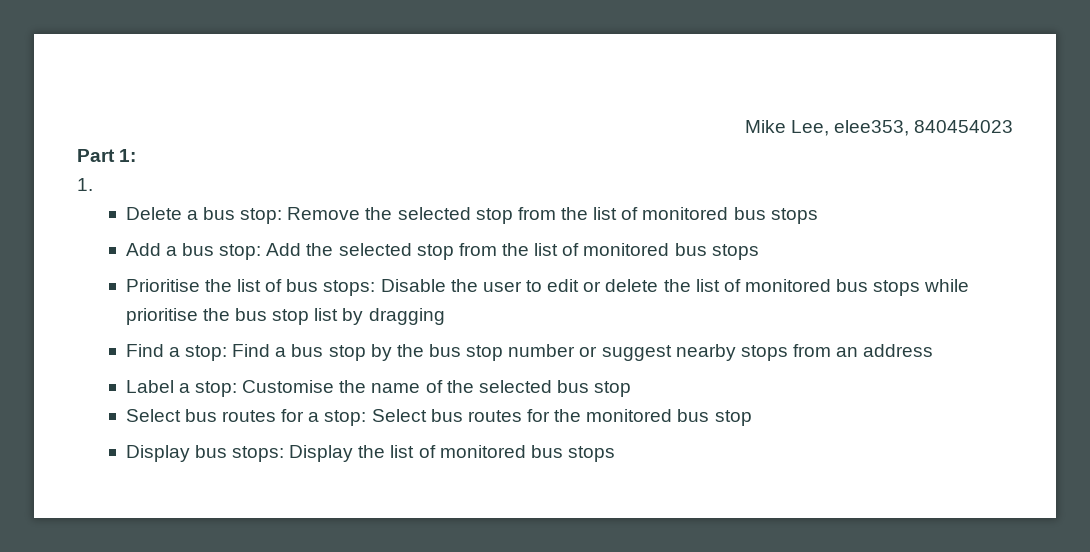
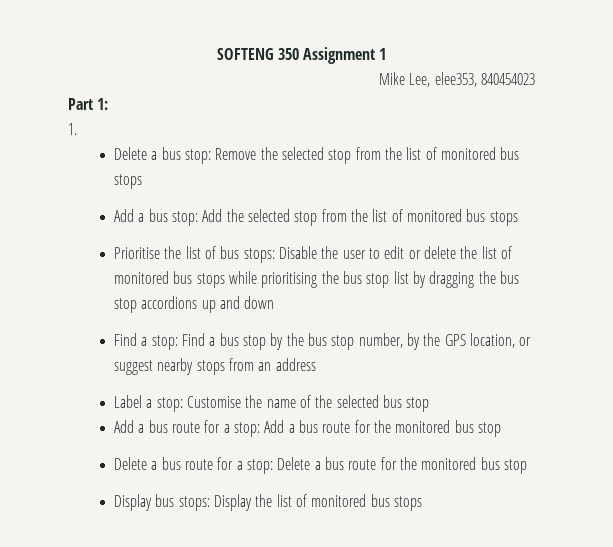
(744, 126) none -> [216,47,387,64] SOFTENG 350 Assignment 1 //
[125,308,198,325] prioritise -> [261,272,318,288] prioritising
(445, 316) none -> [478,271,519,284] [114,296,275,313] the bus stop accordions up and down
[508,344,576,357] number -> [358,333,515,350] number, by the GPS location,
[125,409,522,426] Select bus routes for a stop: Select bus routes -> [114,420,501,437] [114,457,377,474] Add a bus route for a stop: Add a bus route for the monitored bus stop // Delete a bus route for a stop: Delete a bus route

